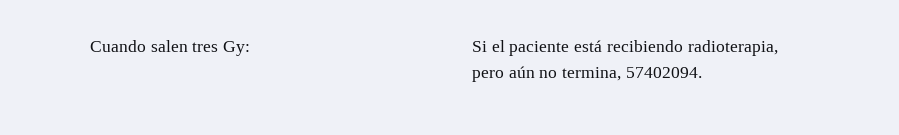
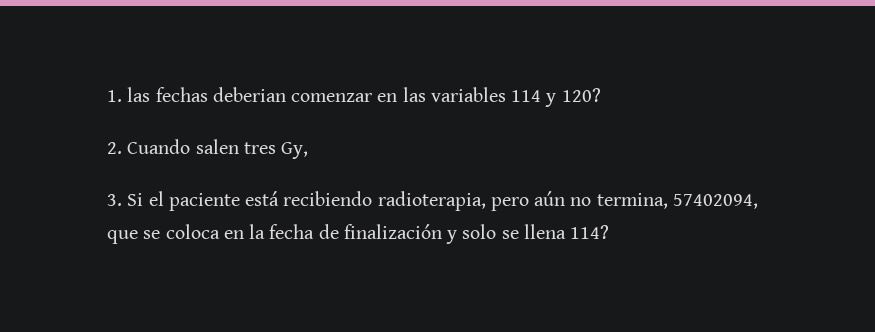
(90, 46) none -> [107,87,601,107] [107,142,122,154] 1. las fechas deberian comenzar en las variables 114 y 120? // 2.
[223,41,251,56] Gy: // -> [281,142,309,159] [107,194,122,206] Gy, // 3.
[625,67,702,78] 57402094. -> [672,194,758,209] [107,224,610,244] 57402094, que se coloca en la fecha de finalización y solo se llena 114?

